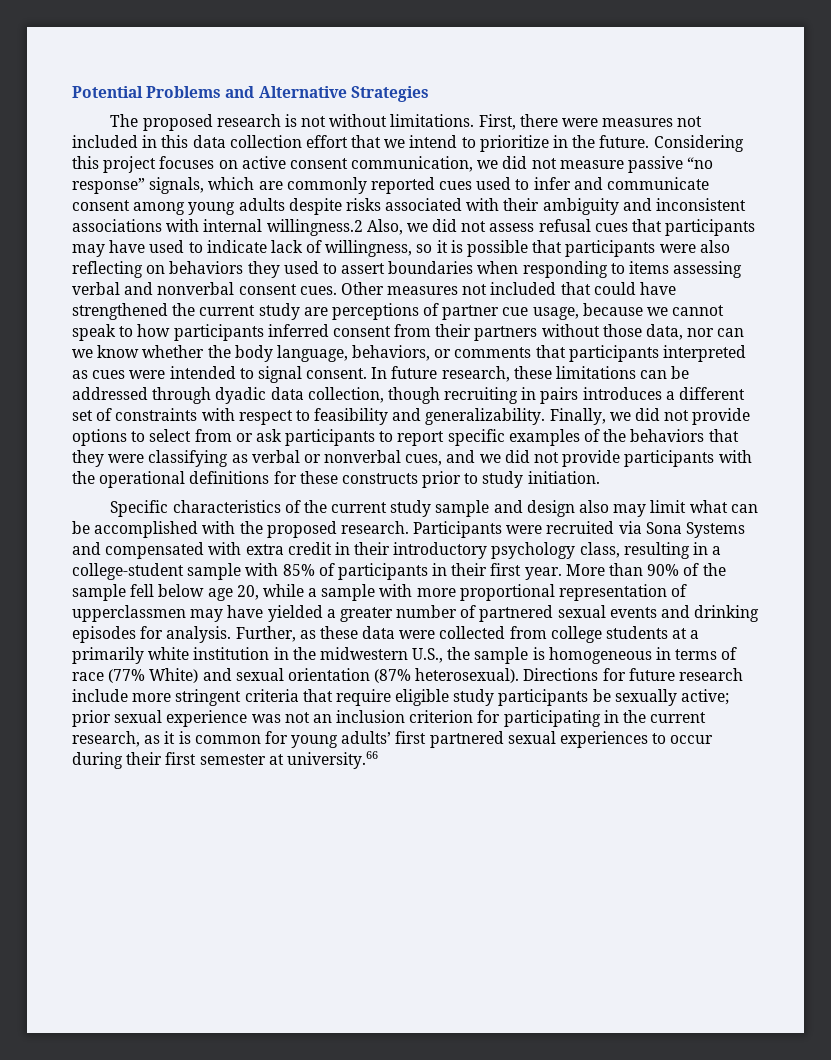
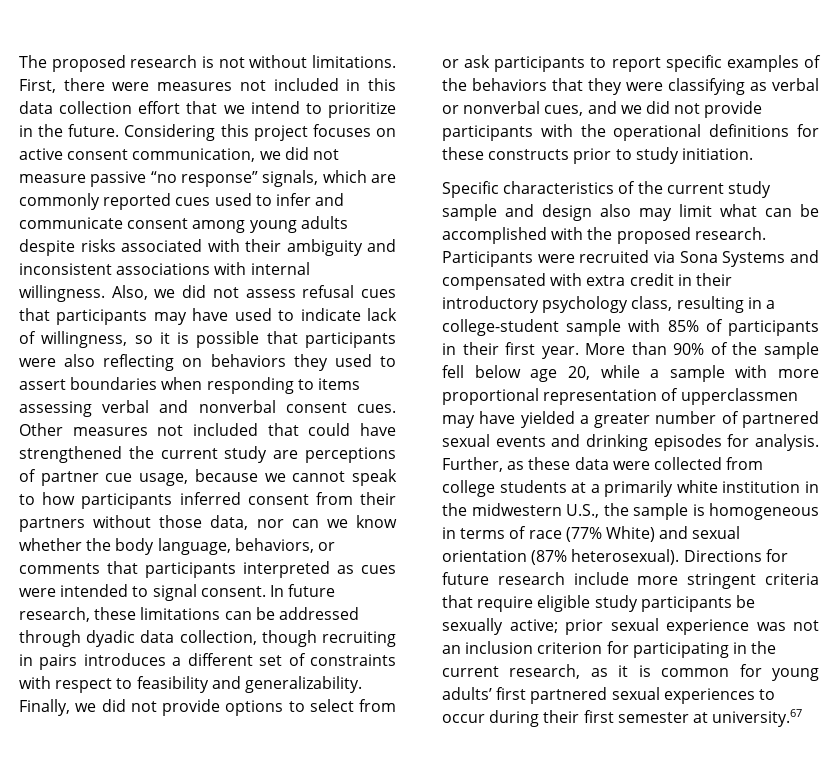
[72,86,429,102] Potential Problems and Alternative Strategies // -> (19, 61) none
[266,219,363,236] willingness.2 -> [19,285,105,302] willingness.
[286,751,378,769] university.66 -> [712,709,803,727] university.67

